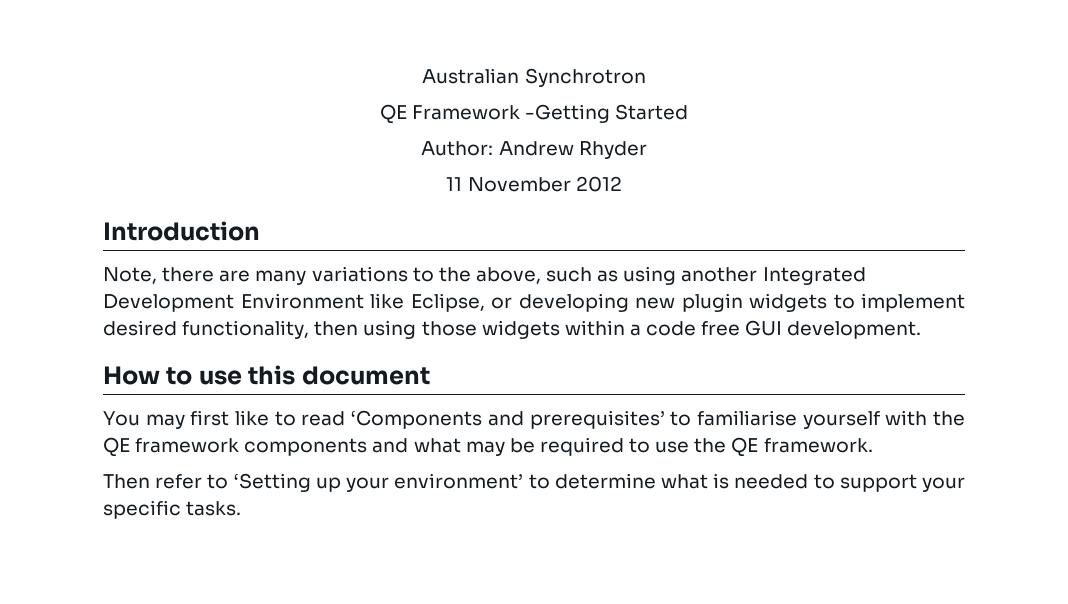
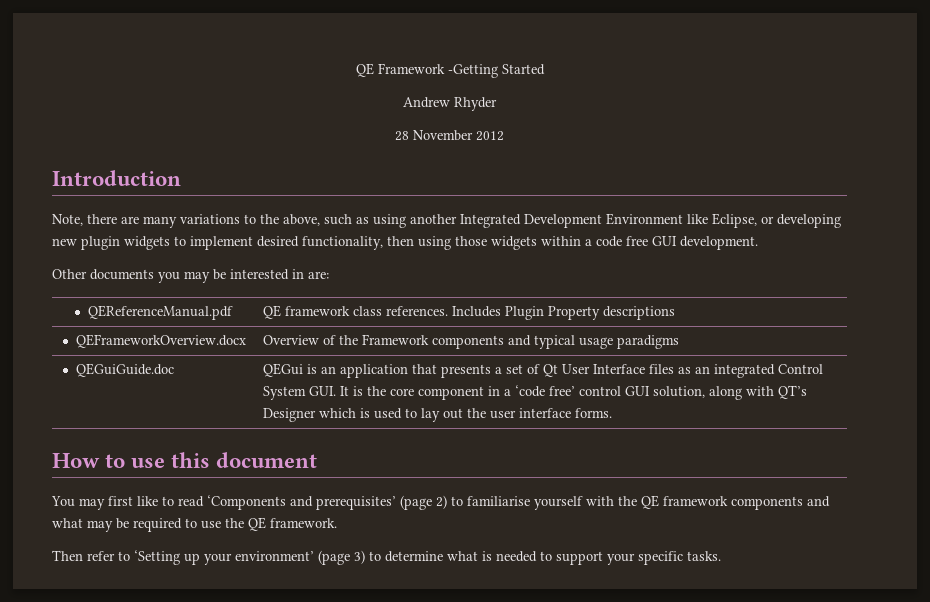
[422,68,646,87] Australian Synchrotron // -> (355, 70) none
[421,141,494,156] Author: -> (545, 69) none
[446,177,463,191] 11 -> [395,131,409,141] 28
(922, 330) none -> [52,269,329,283] [88,305,234,320] [263,305,676,320] [76,334,247,348] [263,334,680,349] [76,363,175,377] [263,363,824,378] [263,385,808,400] [263,408,613,422] // Other documents you may be interested in are: // QEReferenceManual.pdf | QE framework class references. Includes Plugin Property descriptions // QEFrameworkOverview.docx | Overview of the Framework components and typical usage paradigms // QEGuiGuide.doc | QEGui is an application that presents a set of Qt User Interface files as an integrated Control System GUI. It is the core component in a ‘code free’ control GUI solution, along with QT’s Designer which is used to lay out the user interface forms.
(665, 419) none -> [400,495,447,510] (page 2)
(524, 481) none -> [318,550,365,565] (page 3)

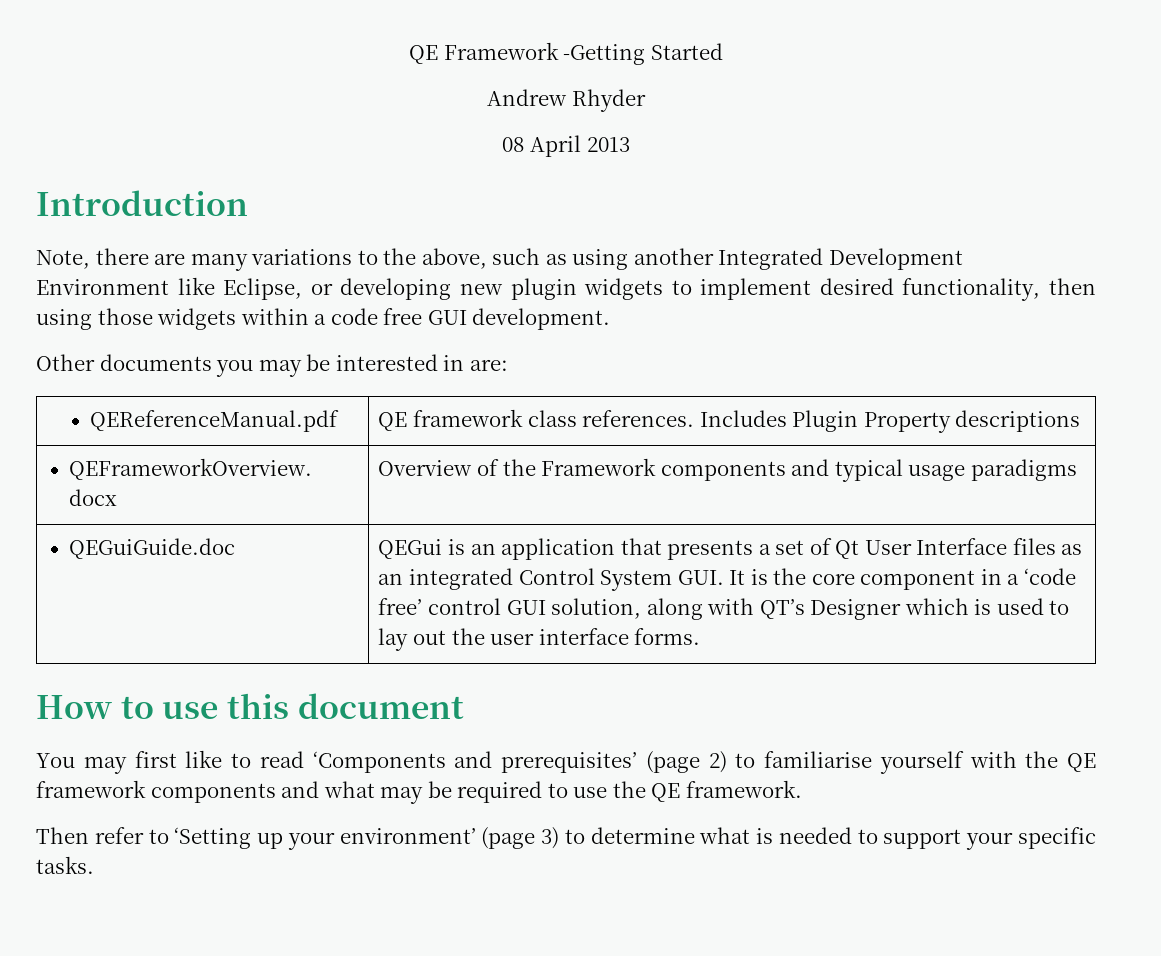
[395,130,504,141] 28 November 2012 -> [502,135,630,157] 08 April 2013

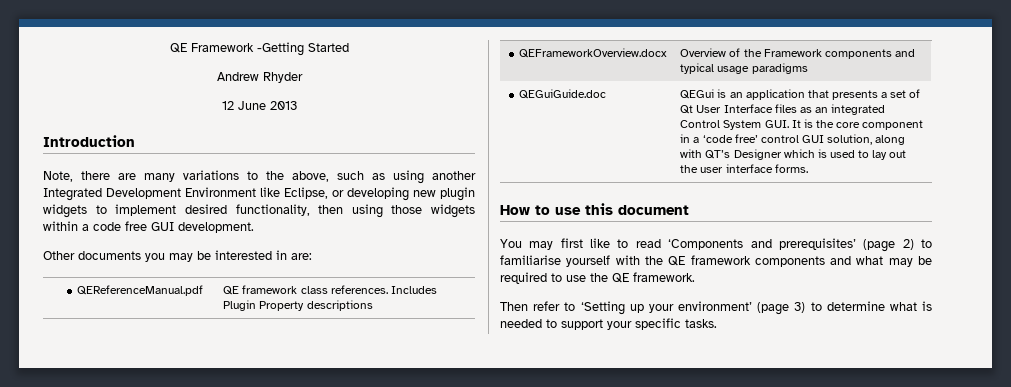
[502,135,581,157] 08 April -> [221,101,266,110] 12 June

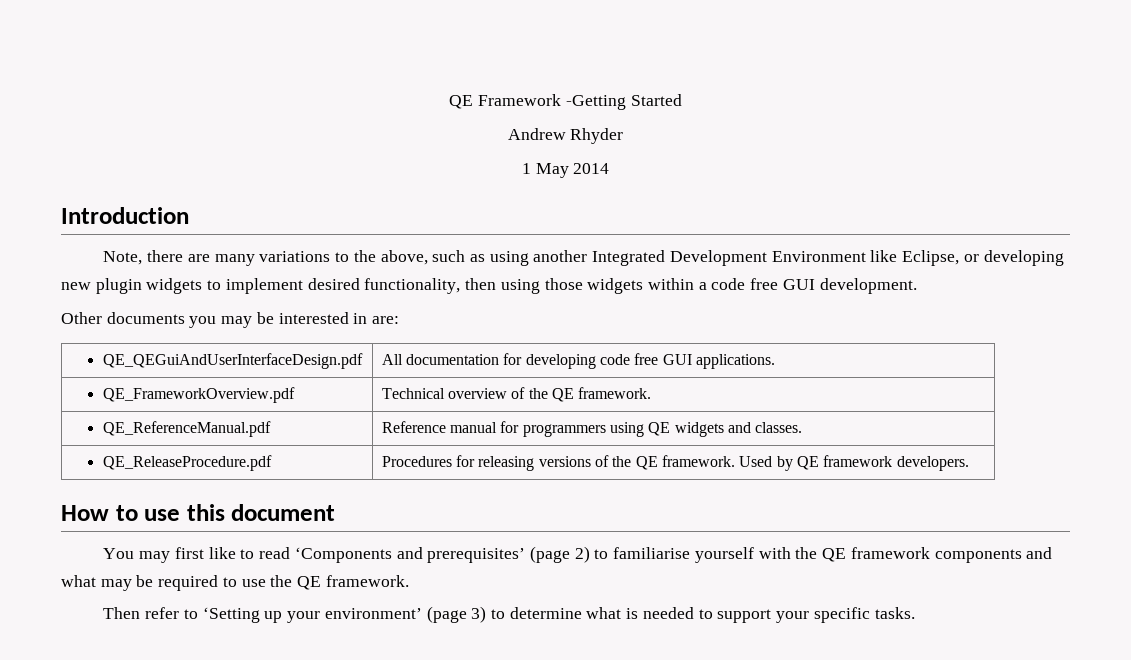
[221,101,297,110] 12 June 2013 -> [521,163,610,178] 1 May 2014
[77,285,204,296] [223,285,437,295] [223,300,373,311] [519,48,668,58] [680,48,915,59] [680,63,808,74] [519,89,607,99] [680,89,921,100] [680,104,886,115] [680,119,924,130] [680,134,906,145] [680,149,907,160] [680,164,808,173] QEReferenceManual.pdf | QE framework class references. Includes Plugin Property descriptions // QEFrameworkOverview.docx | Overview of the Framework components and typical usage paradigms // QEGuiGuide.doc | QEGui is an application that presents a set of Qt User Interface files as an integrated Control System GUI. It is the core component in a ‘code free’ control GUI solution, along with QT’s Designer which is used to lay out the user interface forms. -> [102,353,363,369] [381,353,775,369] [102,387,295,403] [381,387,652,402] [102,421,271,437] [381,421,803,437] [102,455,272,471] [381,455,969,471] QE_QEGuiAndUserInterfaceDesign.pdf | All documentation for developing code free GUI applications. // QE_FrameworkOverview.pdf | Technical overview of the QE framework. // QE_ReferenceManual.pdf | Reference manual for programmers using QE widgets and classes. // QE_ReleaseProcedure.pdf | Procedures for releasing versions of the QE framework. Used by QE framework developers.

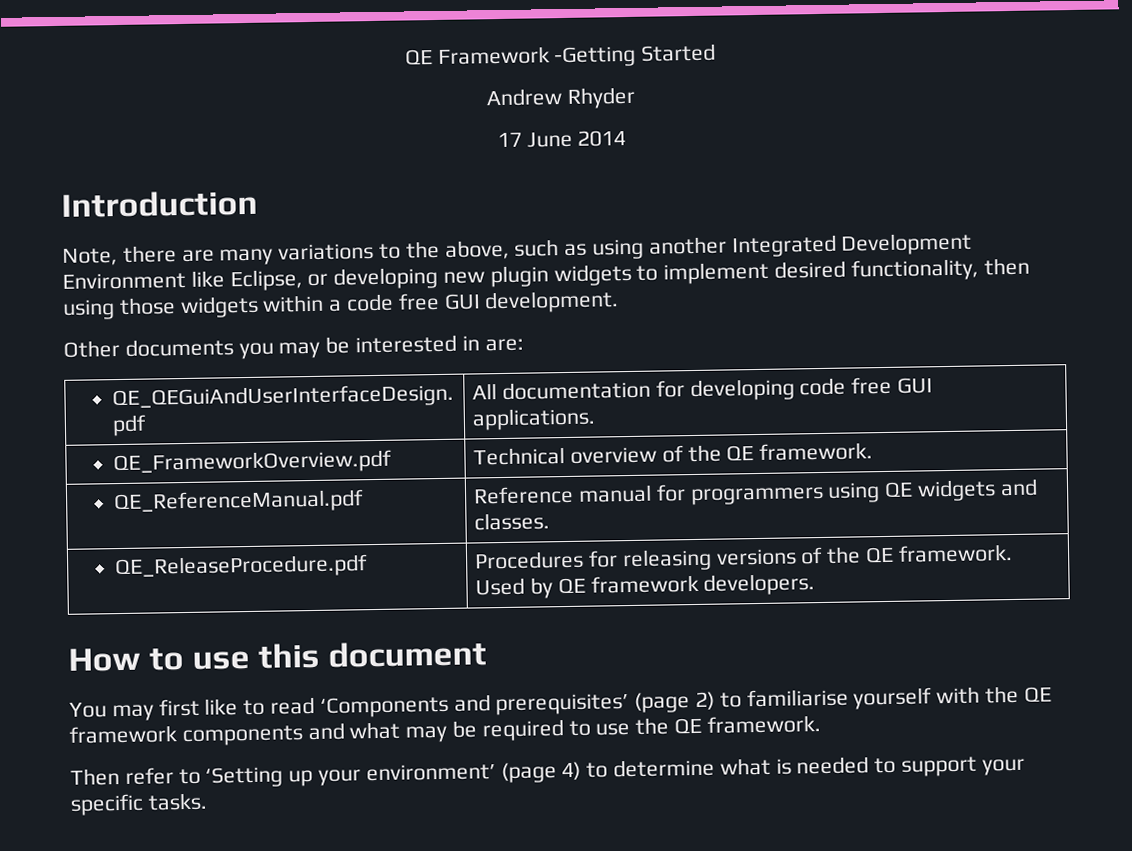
[521,163,569,178] 1 May -> [496,131,573,148] 17 June
[471,606,487,623] 3) -> [561,761,582,781] 4)

